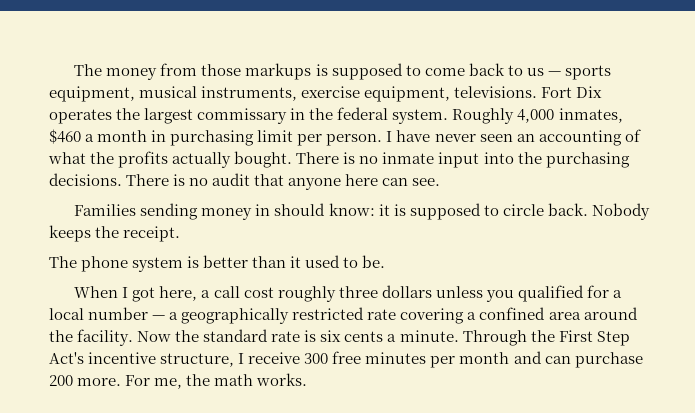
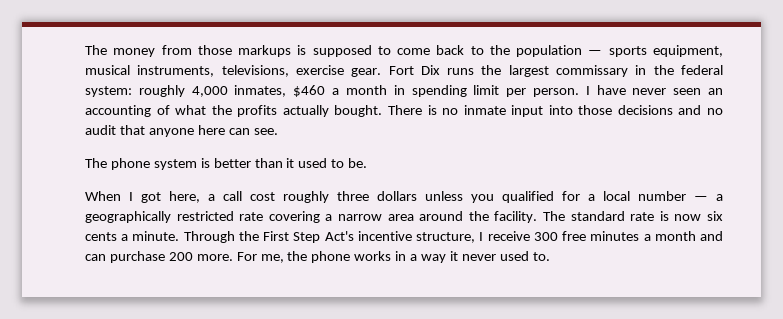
[526,68,544,76] us -> [489,45,583,57] the population
[301,86,538,102] exercise equipment, televisions. -> [221,65,382,77] televisions, exercise gear.
[49,109,112,124] operates -> [447,68,475,75] runs
[392,108,515,124] system. Roughly -> [85,85,185,97] system: roughly
[170,130,255,146] purchasing -> [411,85,467,97] spending
[517,152,630,168] [49,173,186,186] the purchasing decisions. There is -> [578,105,702,115] those decisions and
[74,203,650,220] [49,225,181,242] // Families sending money in should know: it is supposed to circle back. Nobody keeps the receipt. -> (278, 131) none
[479,307,546,320] confined -> [338,214,382,221] narrow
[137,330,200,342] Now the -> [543,211,566,221] The
(317, 336) none -> [674,214,702,221] now
[430,356,456,368] per -> [643,234,651,241] a
[214,373,308,386] math works. -> [311,251,550,263] phone works in a way it never used to.

